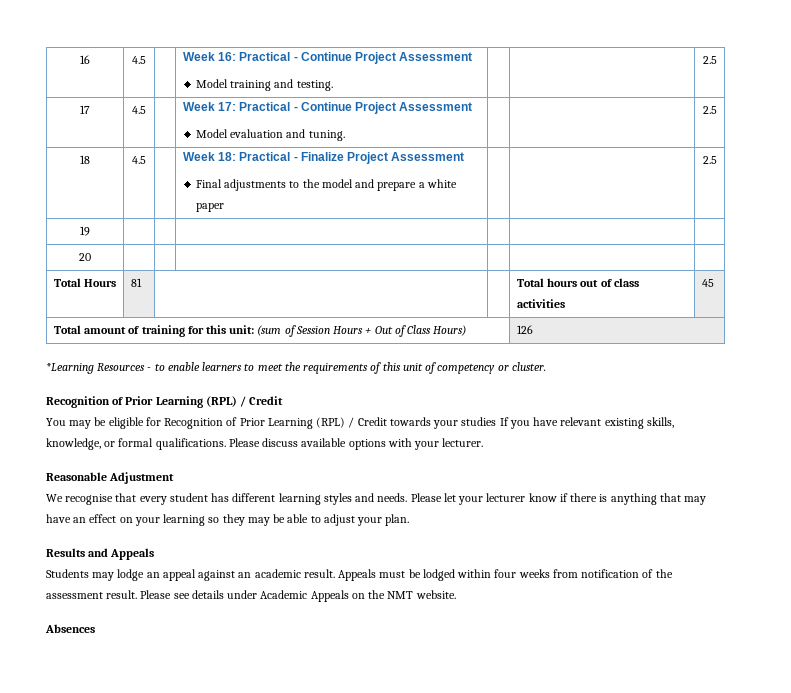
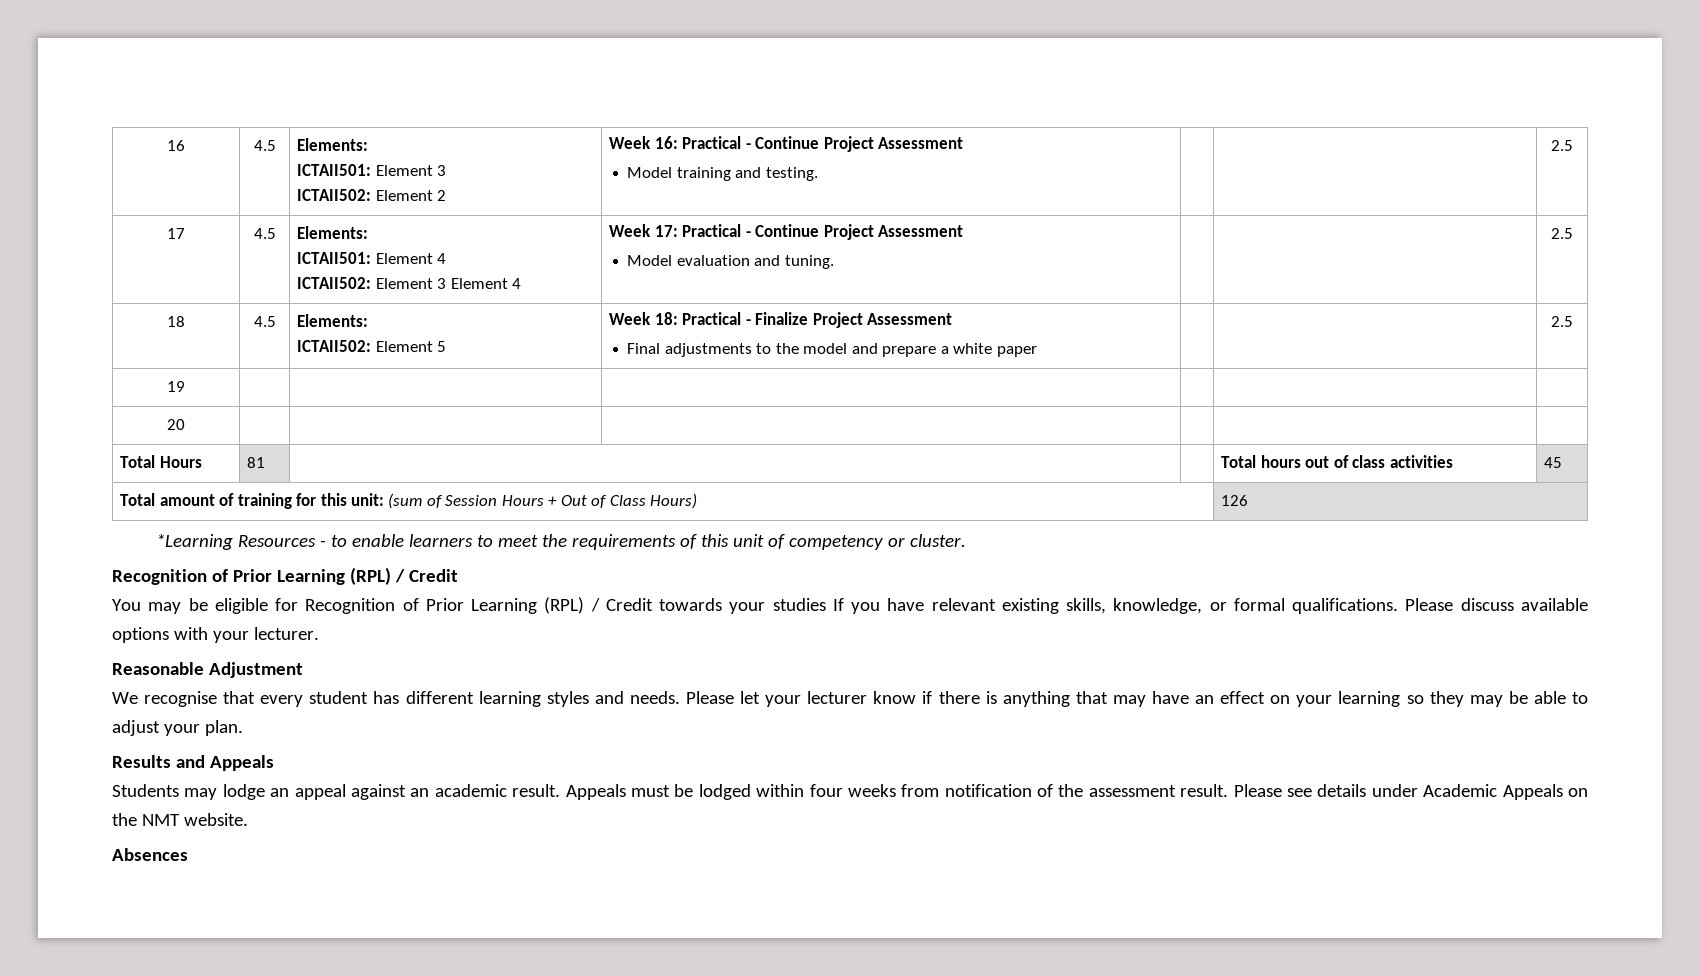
(146, 60) none -> [297,138,369,151] [297,164,447,176] [297,189,447,201] Elements: // ICTAII501: Element 3 // ICTAII502: Element 2
(146, 110) none -> [297,226,369,239] [297,252,447,264] [297,277,522,289] Elements: // ICTAII501: Element 4 // ICTAII502: Element 3 Element 4
(146, 160) none -> [297,314,369,327] [297,340,447,352] Elements: // ICTAII502: Element 5

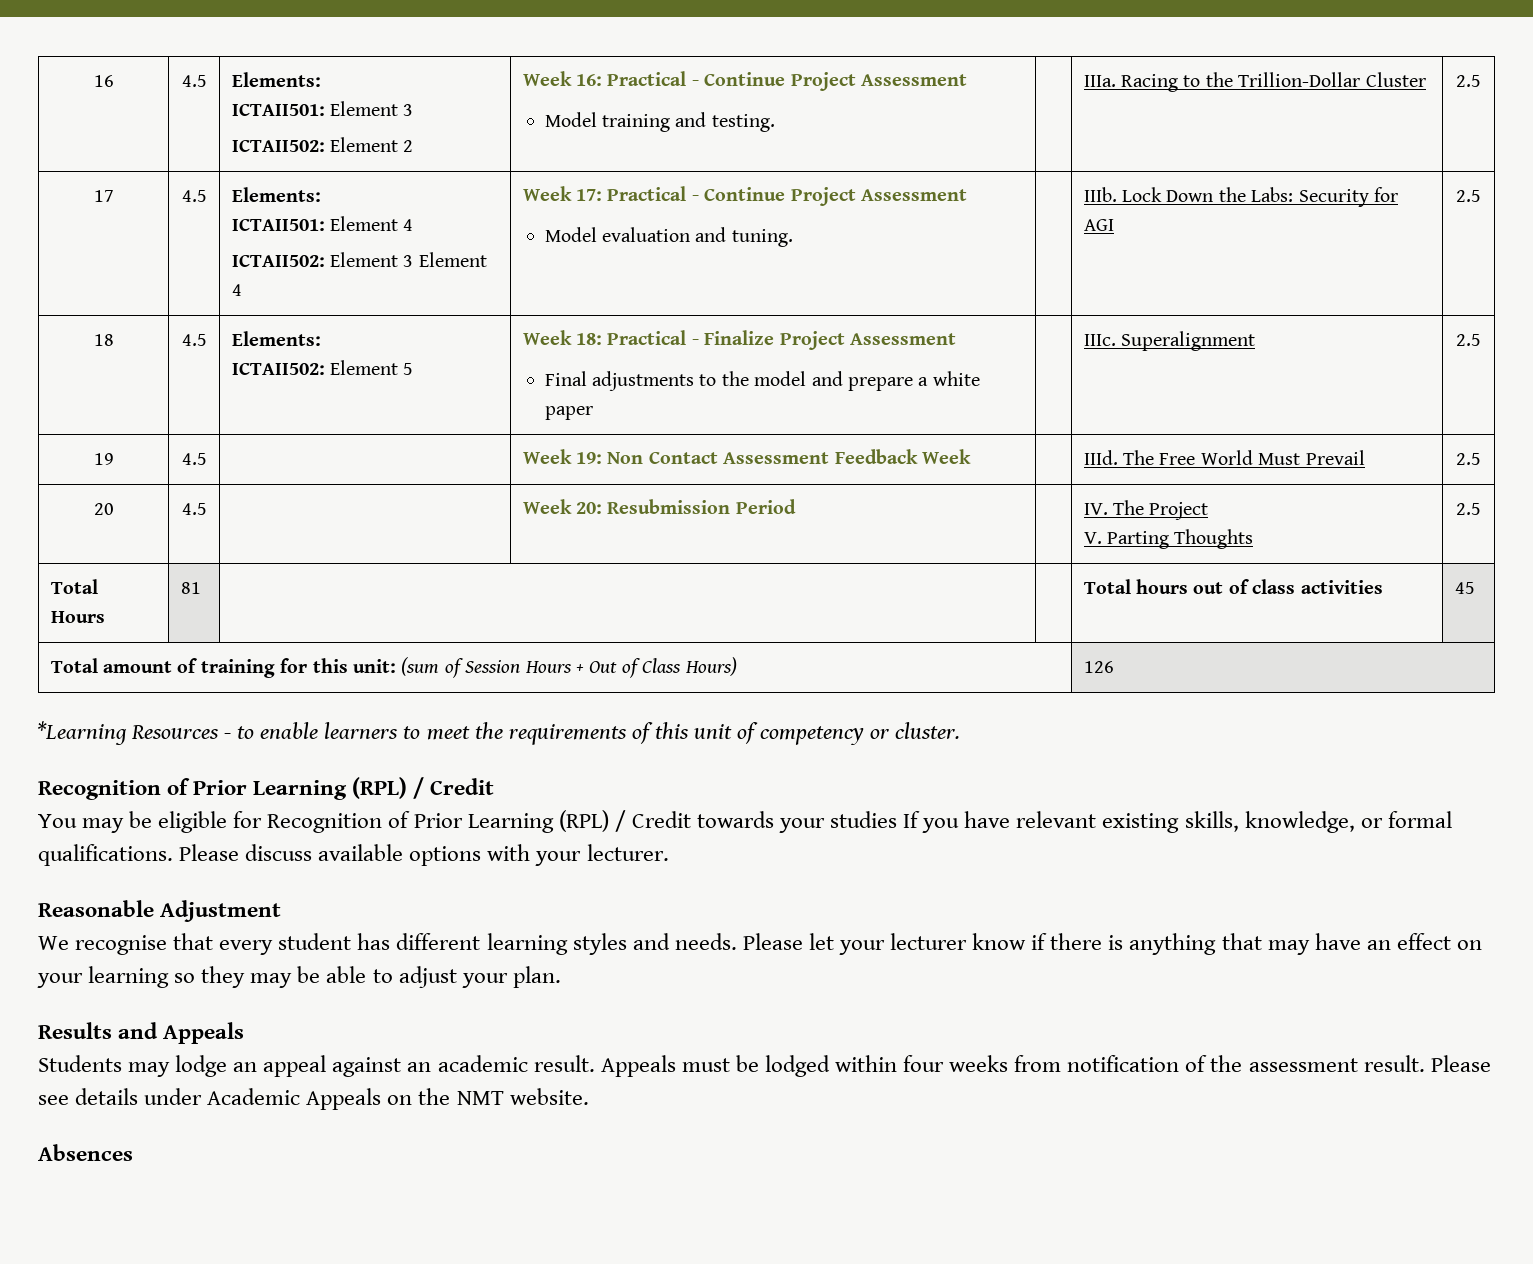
(818, 174) none -> [1083,72,1426,92] IIIa. Racing to the Trillion-Dollar Cluster
(834, 262) none -> [1083,187,1398,207] [1083,219,1114,231] IIIb. Lock Down the Labs: Security for AGI
(1037, 351) none -> [1083,331,1255,351] IIIc. Superalignment
[167,419,185,430] | | | | | // 20 | | | | | | -> [181,453,207,465] [522,449,971,464] [1083,450,1365,465] [1456,453,1481,465] [93,503,114,515] [181,503,207,515] [522,499,796,514] [1083,500,1209,520] [1083,529,1254,549] [1456,503,1481,515] 4.5 | | Week 19: Non Contact Assessment Feedback Week | | IIId. The Free World Must Prevail | 2.5 // 20 | 4.5 | | Week 20: Resubmission Period | | IV. The Project // V. Parting Thoughts | 2.5

